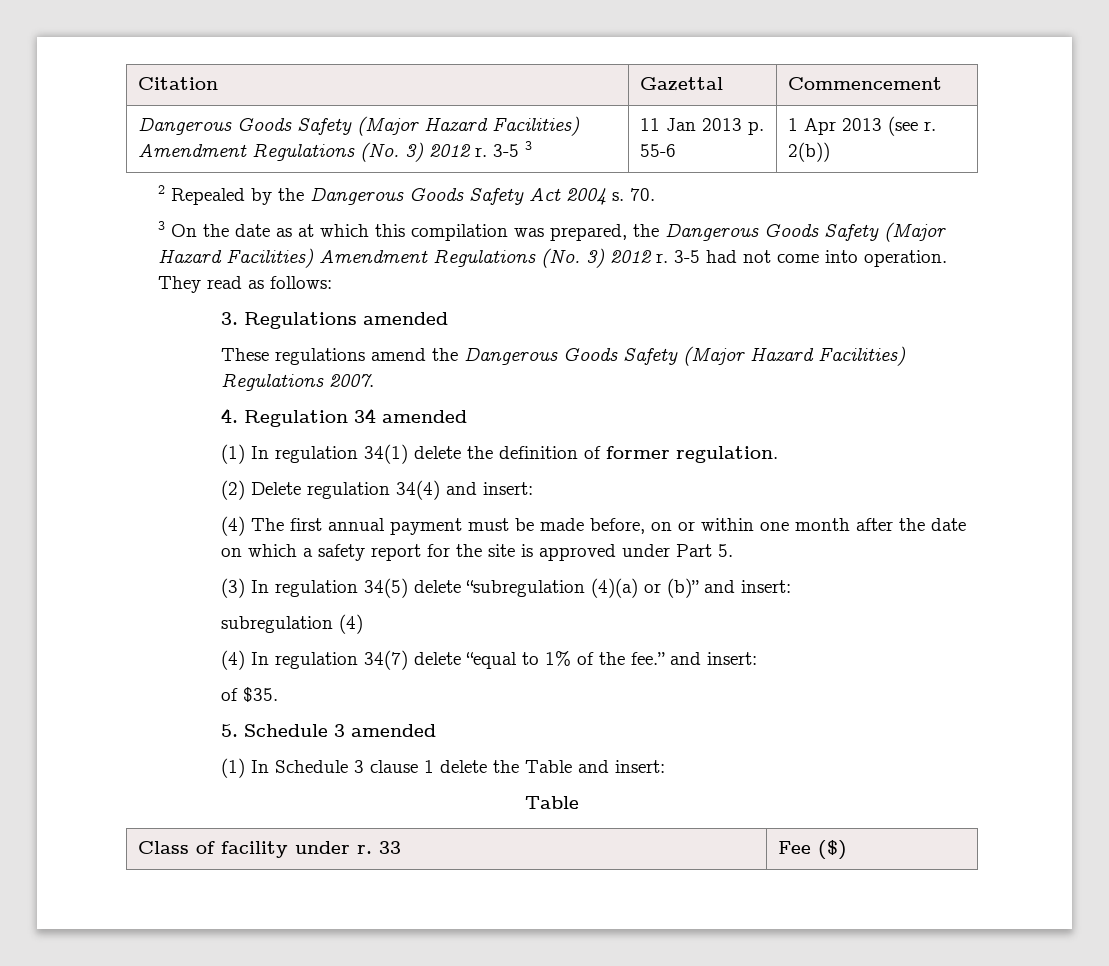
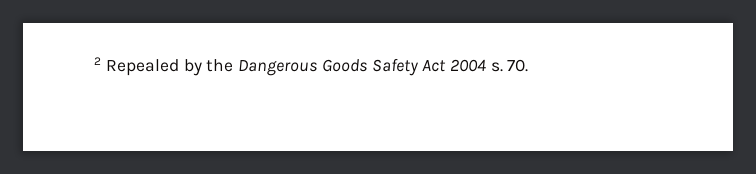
[138,77,219,90] [640,77,724,92] [788,77,943,90] [138,116,581,136] [138,141,533,162] [640,118,765,135] [640,144,677,157] [788,116,937,136] [788,142,831,162] Citation | Gazettal | Commencement // Dangerous Goods Safety (Major Hazard Facilities) Amendment Regulations (No. 3) 2012 r. 3-5 3 | 11 Jan 2013 p. 55-6 | 1 Apr 2013 (see r. 2(b)) // -> (94, 61) none
[157,221,946,242] [157,248,947,268] [157,276,332,293] [221,312,449,329] [221,346,907,366] [221,373,375,391] [221,408,468,427] [221,444,779,464] [221,480,534,500] [221,516,967,536] [221,544,734,561] [221,578,792,598] [221,614,364,634] [221,650,758,670] [221,687,279,703] [221,724,437,737] [221,758,666,778] [525,796,579,809] [138,841,402,858] [778,840,848,860] // 3 On the date as at which this compilation was prepared, the Dangerous Goods Safety (Major Hazard Facilities) Amendment Regulations (No. 3) 2012 r. 3-5 had not come into operation. They read as follows: // 3. Regulations amended // These regulations amend the Dangerous Goods Safety (Major Hazard Facilities) Regulations 2007. // 4. Regulation 34 amended // (1) In regulation 34(1) delete the definition of former regulation. // (2) Delete regulation 34(4) and insert: // (4) The first annual payment must be made before, on or within one month after the date on which a safety report for the site is approved under Part 5. // (3) In regulation 34(5) delete “subregulation (4)(a) or (b)” and insert: // subregulation (4) // (4) In regulation 34(7) delete “equal to 1% of the fee.” and insert: // of $35. // 5. Schedule 3 amended // (1) In Schedule 3 clause 1 delete the Table and insert: // Table // Class of facility under r. 33 | Fee ($) -> (529, 65) none

